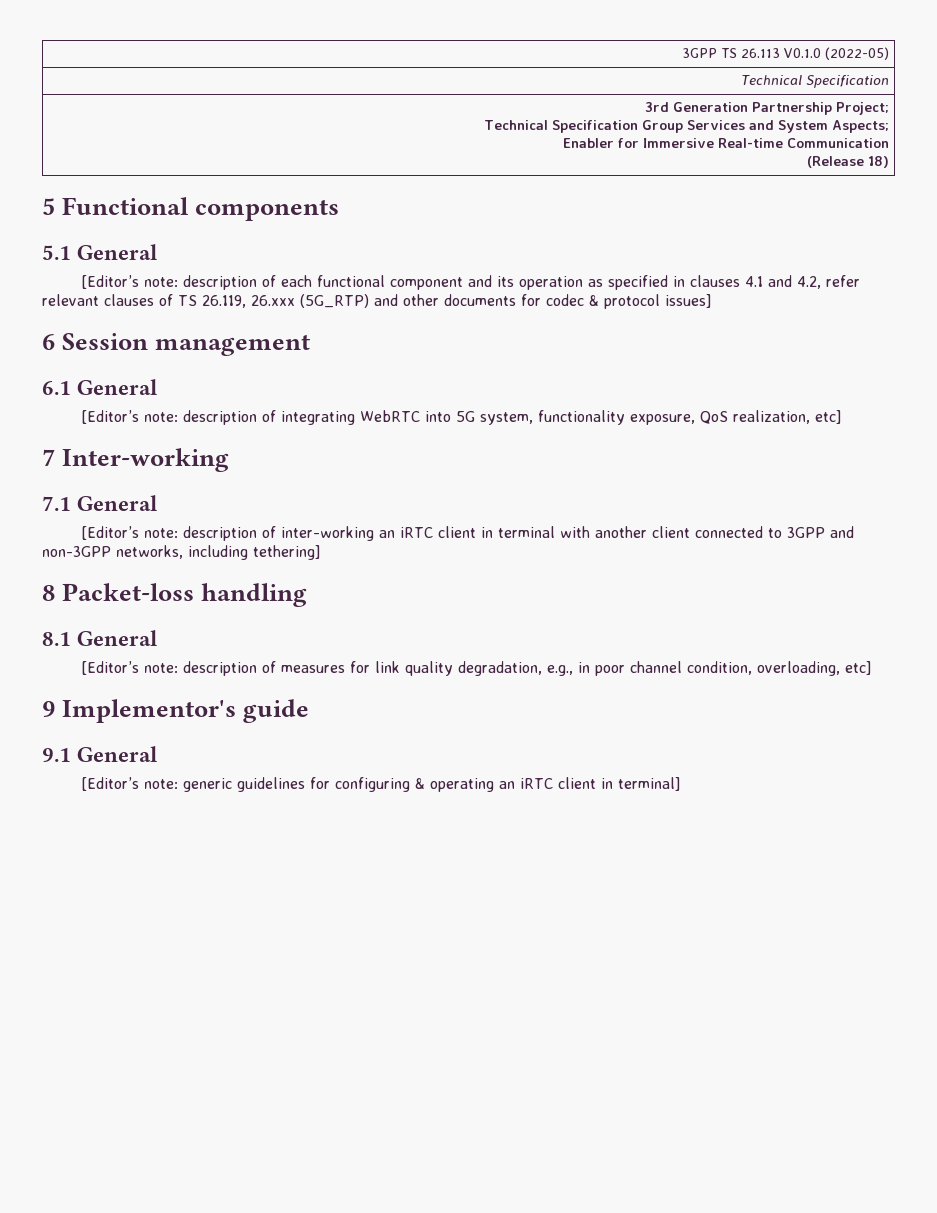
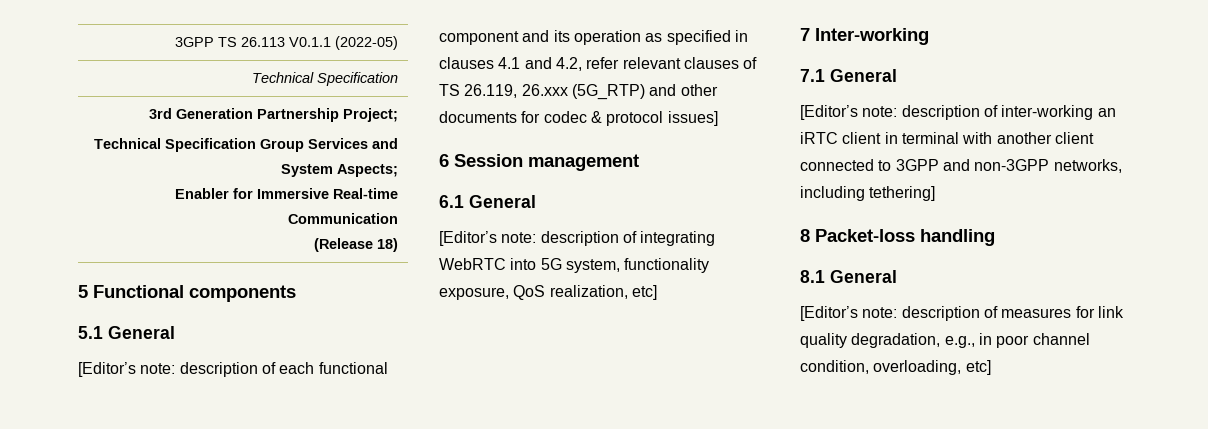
[783,48,821,58] V0.1.0 -> [289,37,332,47] V0.1.1
[42,699,310,723] [42,746,159,762] [81,777,682,792] // 9 Implementor's guide // 9.1 General // [Editor’s note: generic guidelines for configuring & operating an iRTC client in terminal] -> (991, 367) none

